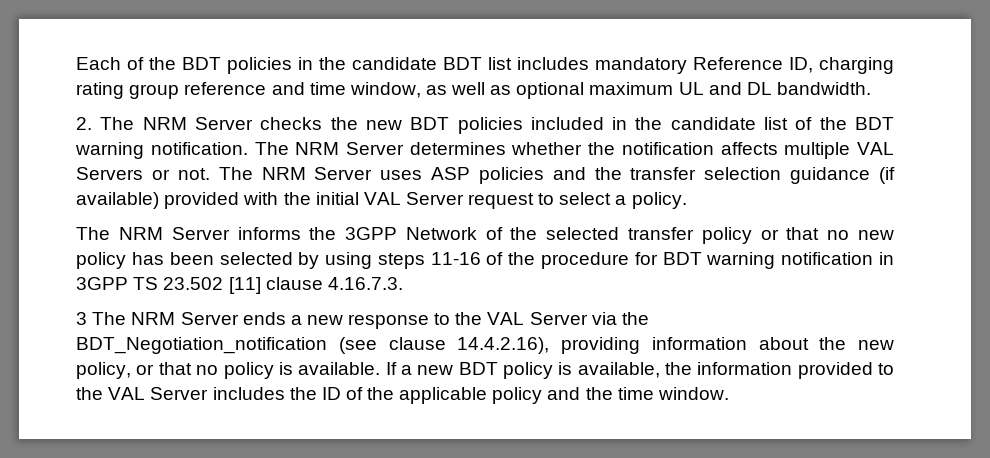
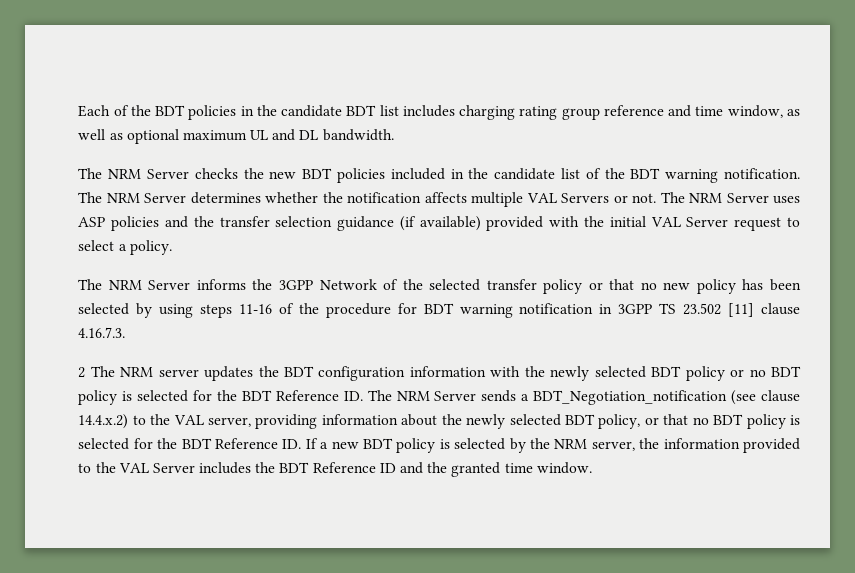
[595,57,814,74] mandatory Reference ID, -> (455, 111) none
[76,117,93,130] 2. -> (394, 135) none
[76,312,649,329] [76,337,550,354] 3 The NRM Server ends a new response to the VAL Server via the BDT_Negotiation_notification (see clause 14.4.2.16), -> [78,366,802,381] [78,390,800,405] [78,414,252,429] 2 The NRM server updates the BDT configuration information with the newly selected BDT policy or no BDT policy is selected for the BDT Reference ID. The NRM Server sends a BDT_Negotiation_notification (see clause 14.4.x.2) to the VAL server,
[858,340,895,350] new -> [466,414,596,429] newly selected BDT
[223,362,381,379] policy is available. -> [713,414,801,429] [78,438,302,450] BDT policy is selected for the BDT Reference ID.
[577,362,660,378] available, -> [454,438,635,453] selected by the NRM server,
[321,387,613,404] ID of the applicable policy and the -> [279,462,501,477] BDT Reference ID and the granted

